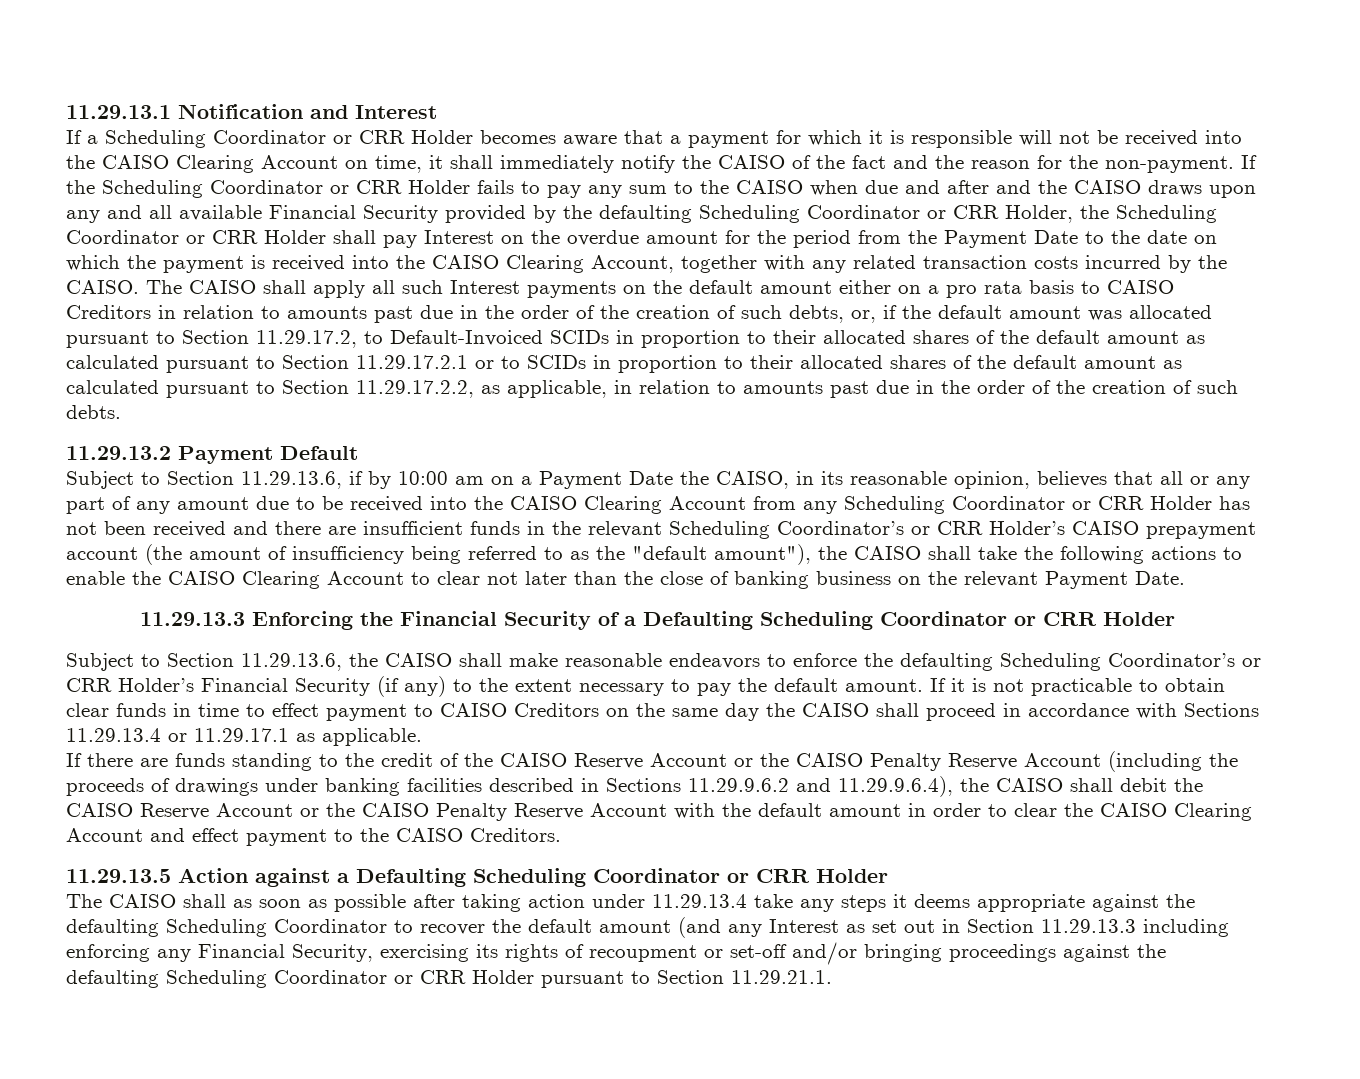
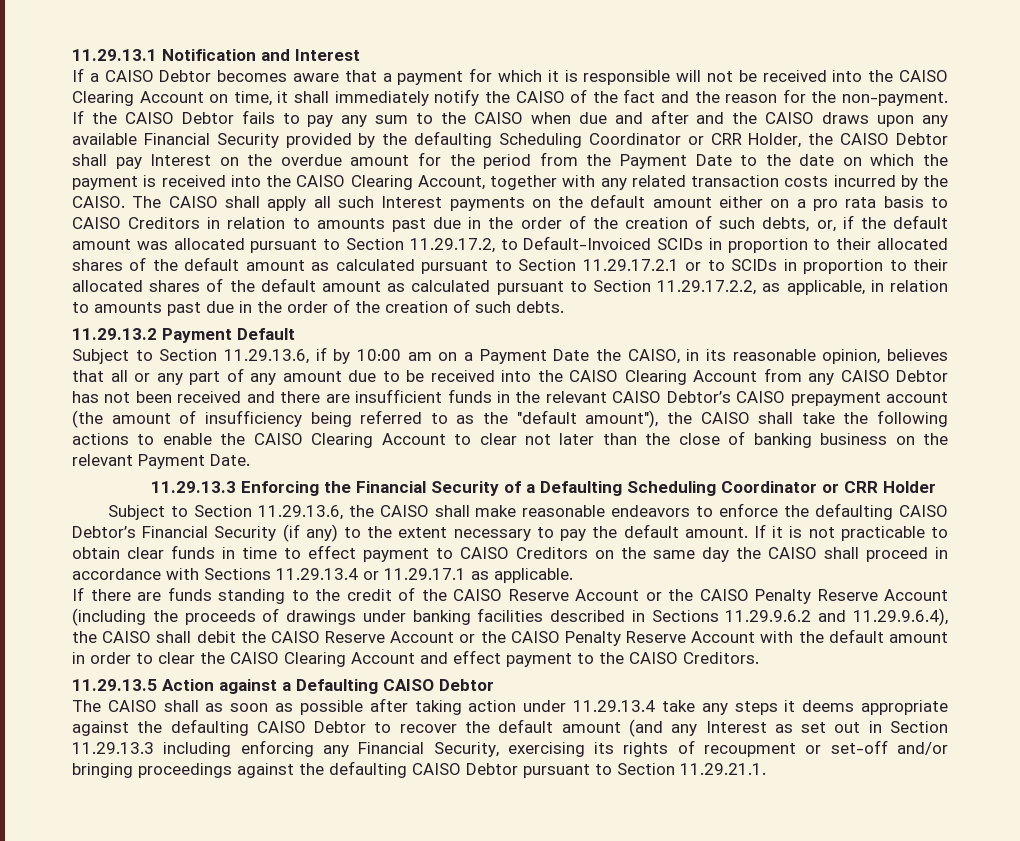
[105,130,473,148] Scheduling Coordinator or CRR Holder -> [104,70,212,82] CAISO Debtor
[102,180,470,198] Scheduling Coordinator or CRR Holder -> [124,112,234,124] CAISO Debtor
[107,205,172,219] and all -> (949, 121) none
[1116,205,1217,223] [66,230,326,244] Scheduling Coordinator or CRR Holder -> [840,133,949,145] CAISO Debtor
[844,496,1212,514] Scheduling Coordinator or CRR Holder -> [840,370,948,382] CAISO Debtor
[669,521,1065,539] Scheduling Coordinator’s or CRR Holder’s -> [612,391,731,403] CAISO Debtor’s
[1000,653,1261,671] [66,678,194,692] Scheduling Coordinator’s or CRR Holder’s -> [898,505,948,517] [72,526,136,538] CAISO Debtor’s
[473,868,888,887] Scheduling Coordinator or CRR Holder -> [383,679,494,691] CAISO Debtor
[166,919,387,937] Scheduling Coordinator -> [256,721,367,733] CAISO Debtor
[166,970,534,988] Scheduling Coordinator or CRR Holder -> [412,763,518,775] CAISO Debtor

